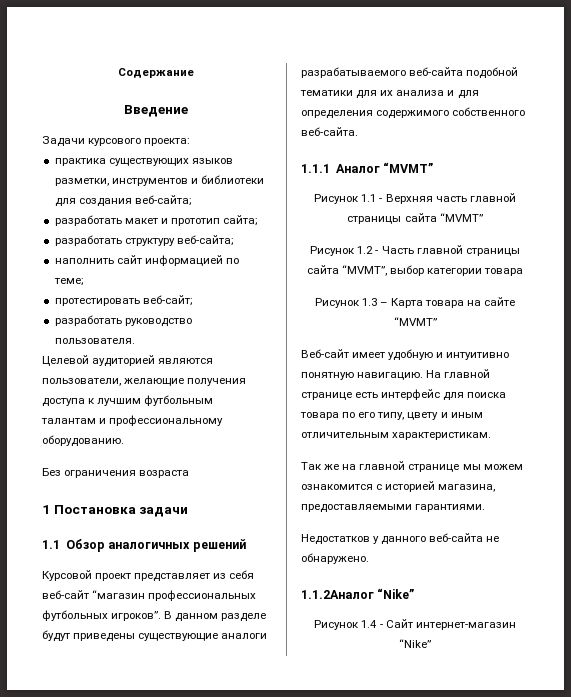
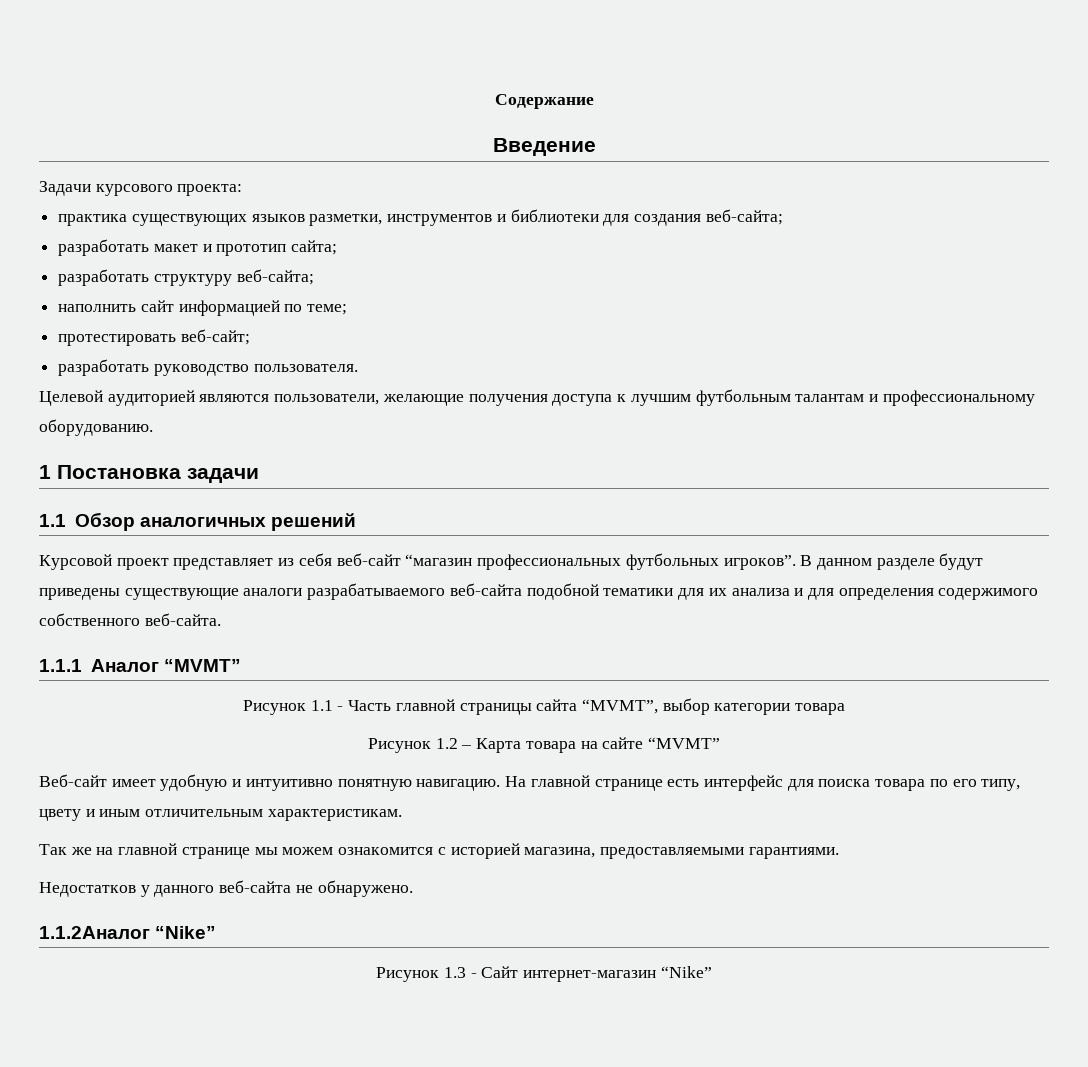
[42,468,190,478] // Без ограничения возраста -> (153, 427) none
[385,193,516,204] [347,213,483,224] [310,246,379,256] Верхняя часть главной страницы сайта “MVMT” // Рисунок 1.2 - -> (344, 708) none
[361,298,377,306] 1.3 -> [435,738,458,749] 1.2
[361,620,378,628] 1.4 -> [443,967,466,978] 1.3

